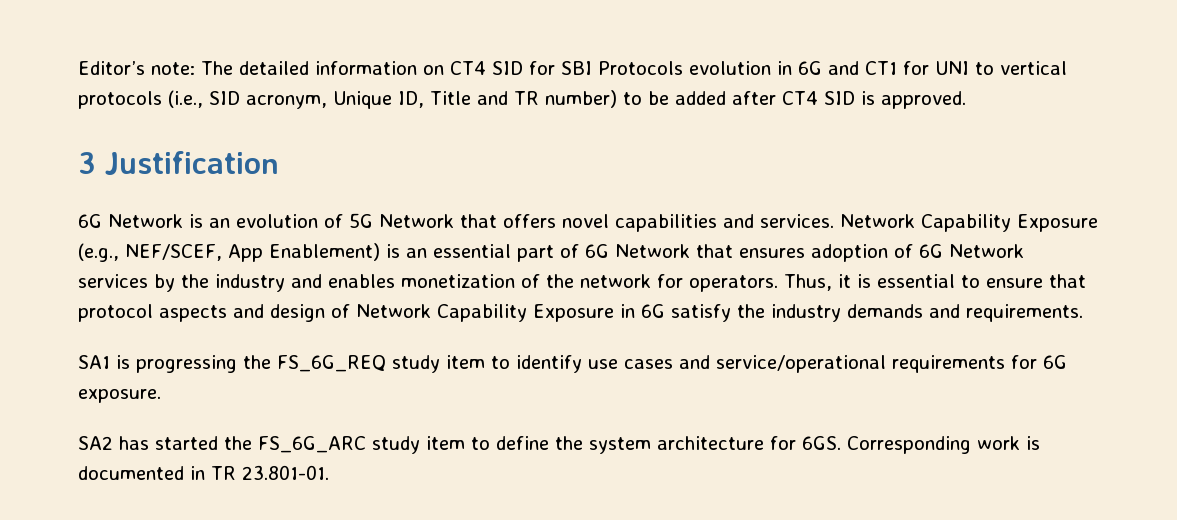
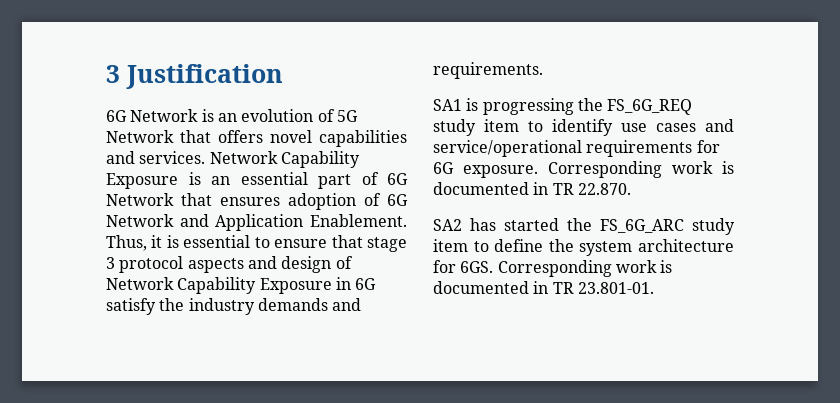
[78,61,1067,75] [78,90,966,109] Editor’s note: The detailed information on CT4 SID for SBI Protocols evolution in 6G and CT1 for UNI to vertical protocols (i.e., SID acronym, Unique ID, Title and TR number) to be added after CT4 SID is approved. // -> (106, 74) none
[78,243,380,262] (e.g., NEF/SCEF, App Enablement) -> (178, 181) none
[78,274,778,292] services by the industry and enables monetization of the network for operators. -> [179,214,407,231] and Application Enablement.
(1086, 281) none -> [367,237,407,252] [106,257,115,269] stage 3
(161, 396) none -> [548,161,734,178] [433,182,631,195] Corresponding work is documented in TR 22.870.

